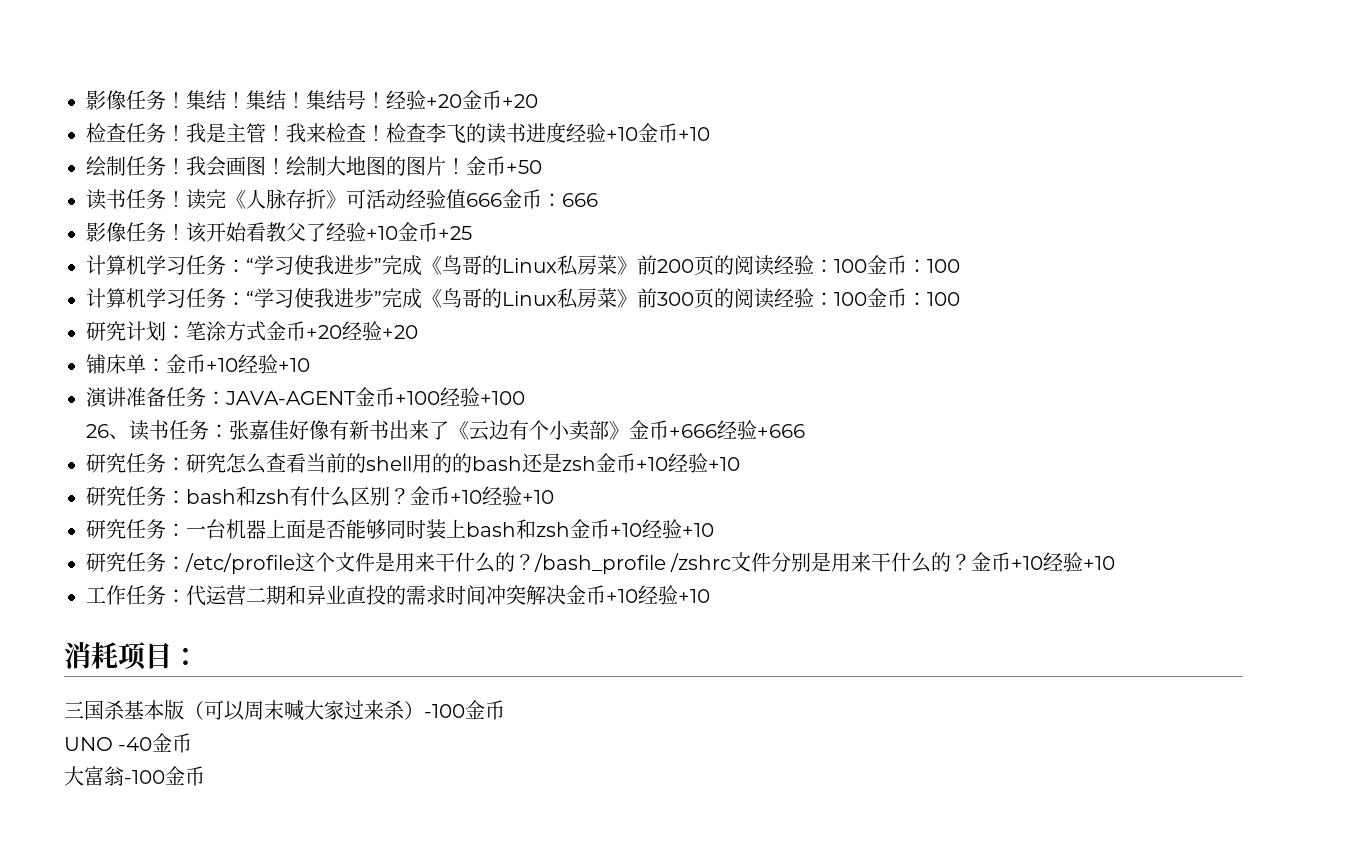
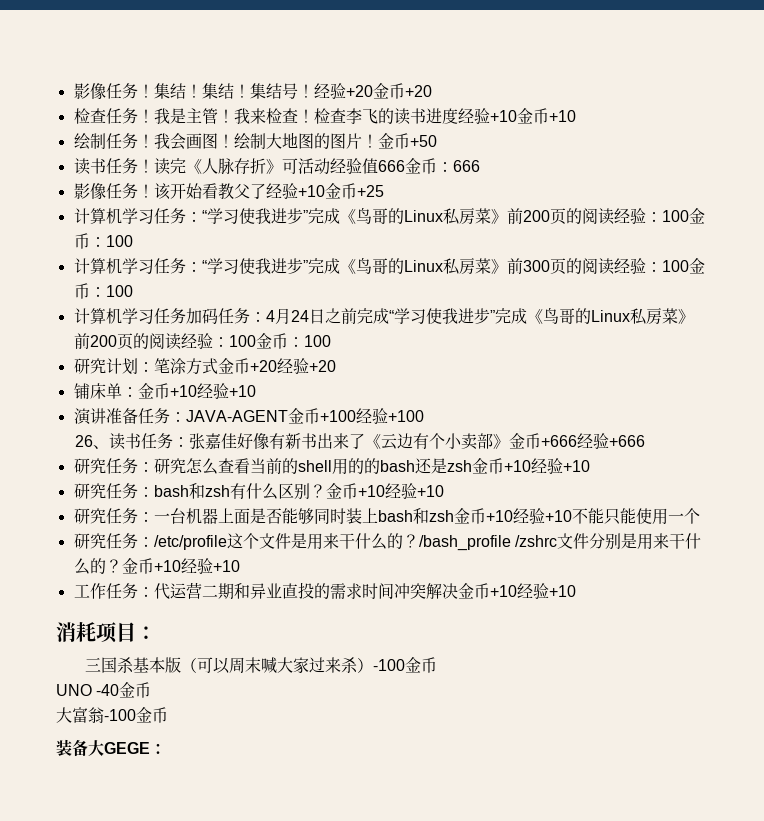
(960, 299) none -> [73,308,694,325] [73,333,331,350] // 计算机学习任务加码任务：4月24日之前完成“学习使我进步”完成《鸟哥的Linux私房菜》前200页的阅读经验：100金币：100
(714, 530) none -> [571,508,700,525] 不能只能使用一个
(205, 776) none -> [56,739,166,757] // 装备大GEGE：

